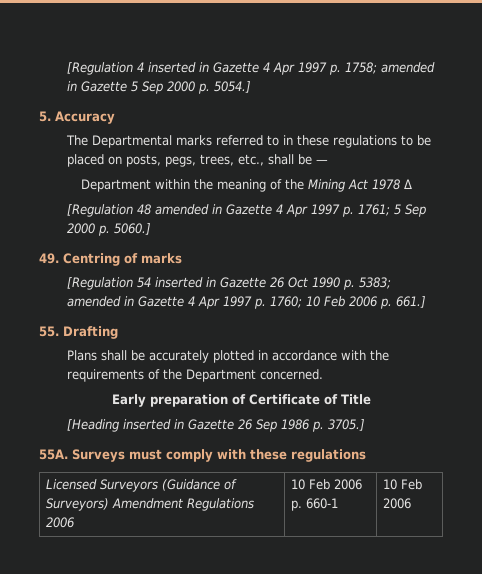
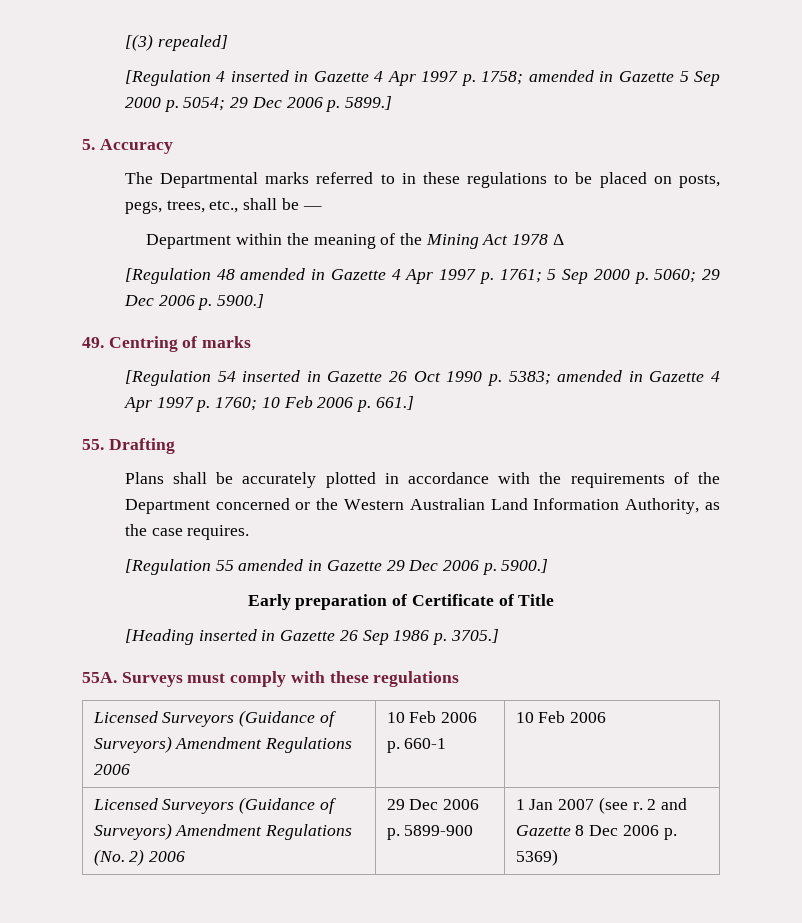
(67, 68) none -> [124,34,228,51] [(3) repealed] //
[214,81,252,93] 5054.] -> [183,96,392,112] 5054; 29 Dec 2006 p. 5899.]
[114,223,152,235] 5060.] -> [654,269,721,283] [123,294,265,310] 5060; 29 Dec 2006 p. 5900.]
[260,369,324,380] concerned. -> [215,498,721,514] [124,524,250,540] [124,559,549,575] concerned or the Western Australian Land Information Authority, as the case requires. // [Regulation 55 amended in Gazette 29 Dec 2006 p. 5900.]
(411, 503) none -> [92,797,336,814] [93,823,353,840] [93,849,186,866] [386,799,480,810] [386,825,474,840] [515,797,688,814] [515,825,677,840] [515,849,558,866] // Licensed Surveyors (Guidance of Surveyors) Amendment Regulations (No. 2) 2006 | 29 Dec 2006 p. 5899-900 | 1 Jan 2007 (see r. 2 and Gazette 8 Dec 2006 p. 5369)

